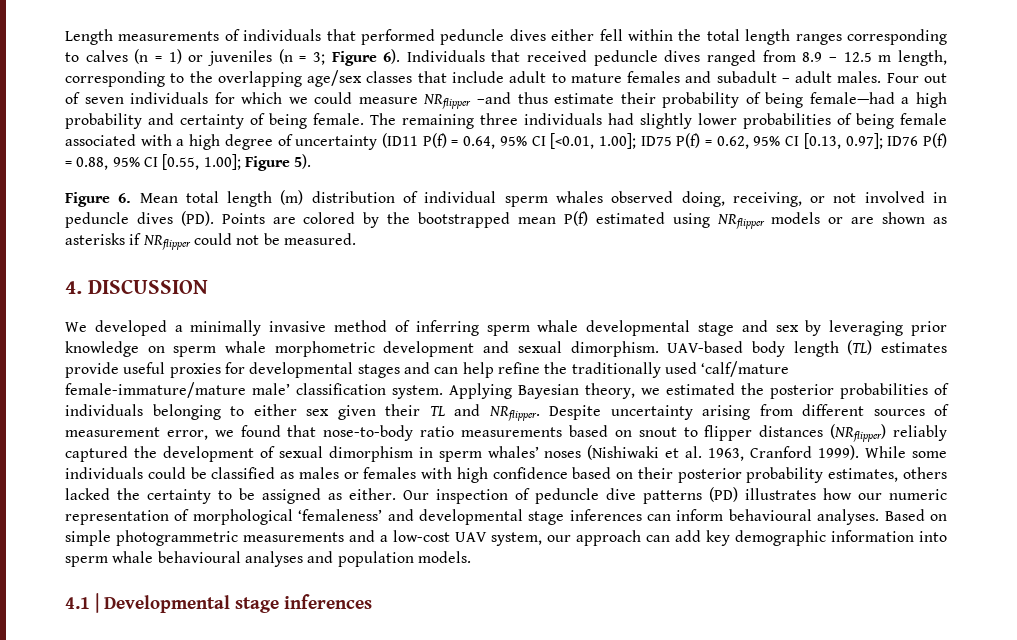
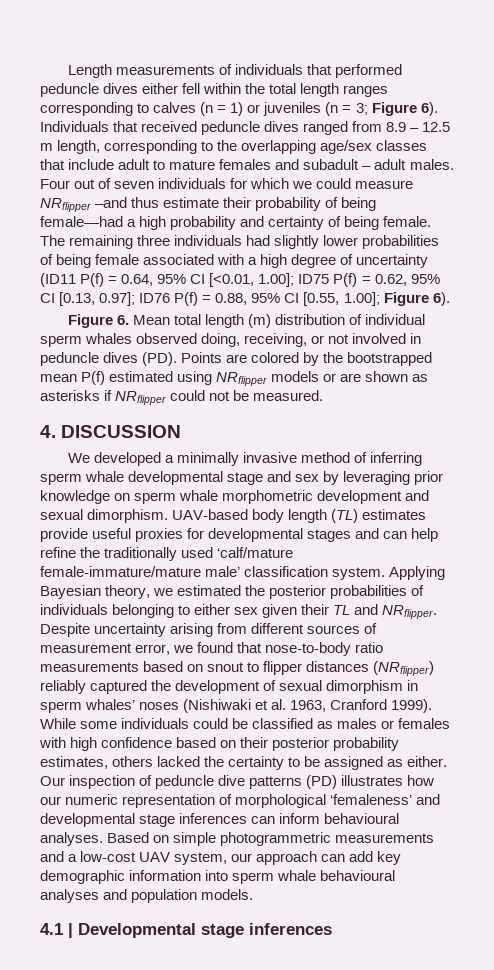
[294,154,312,169] 5). -> [432,292,450,306] 6).

